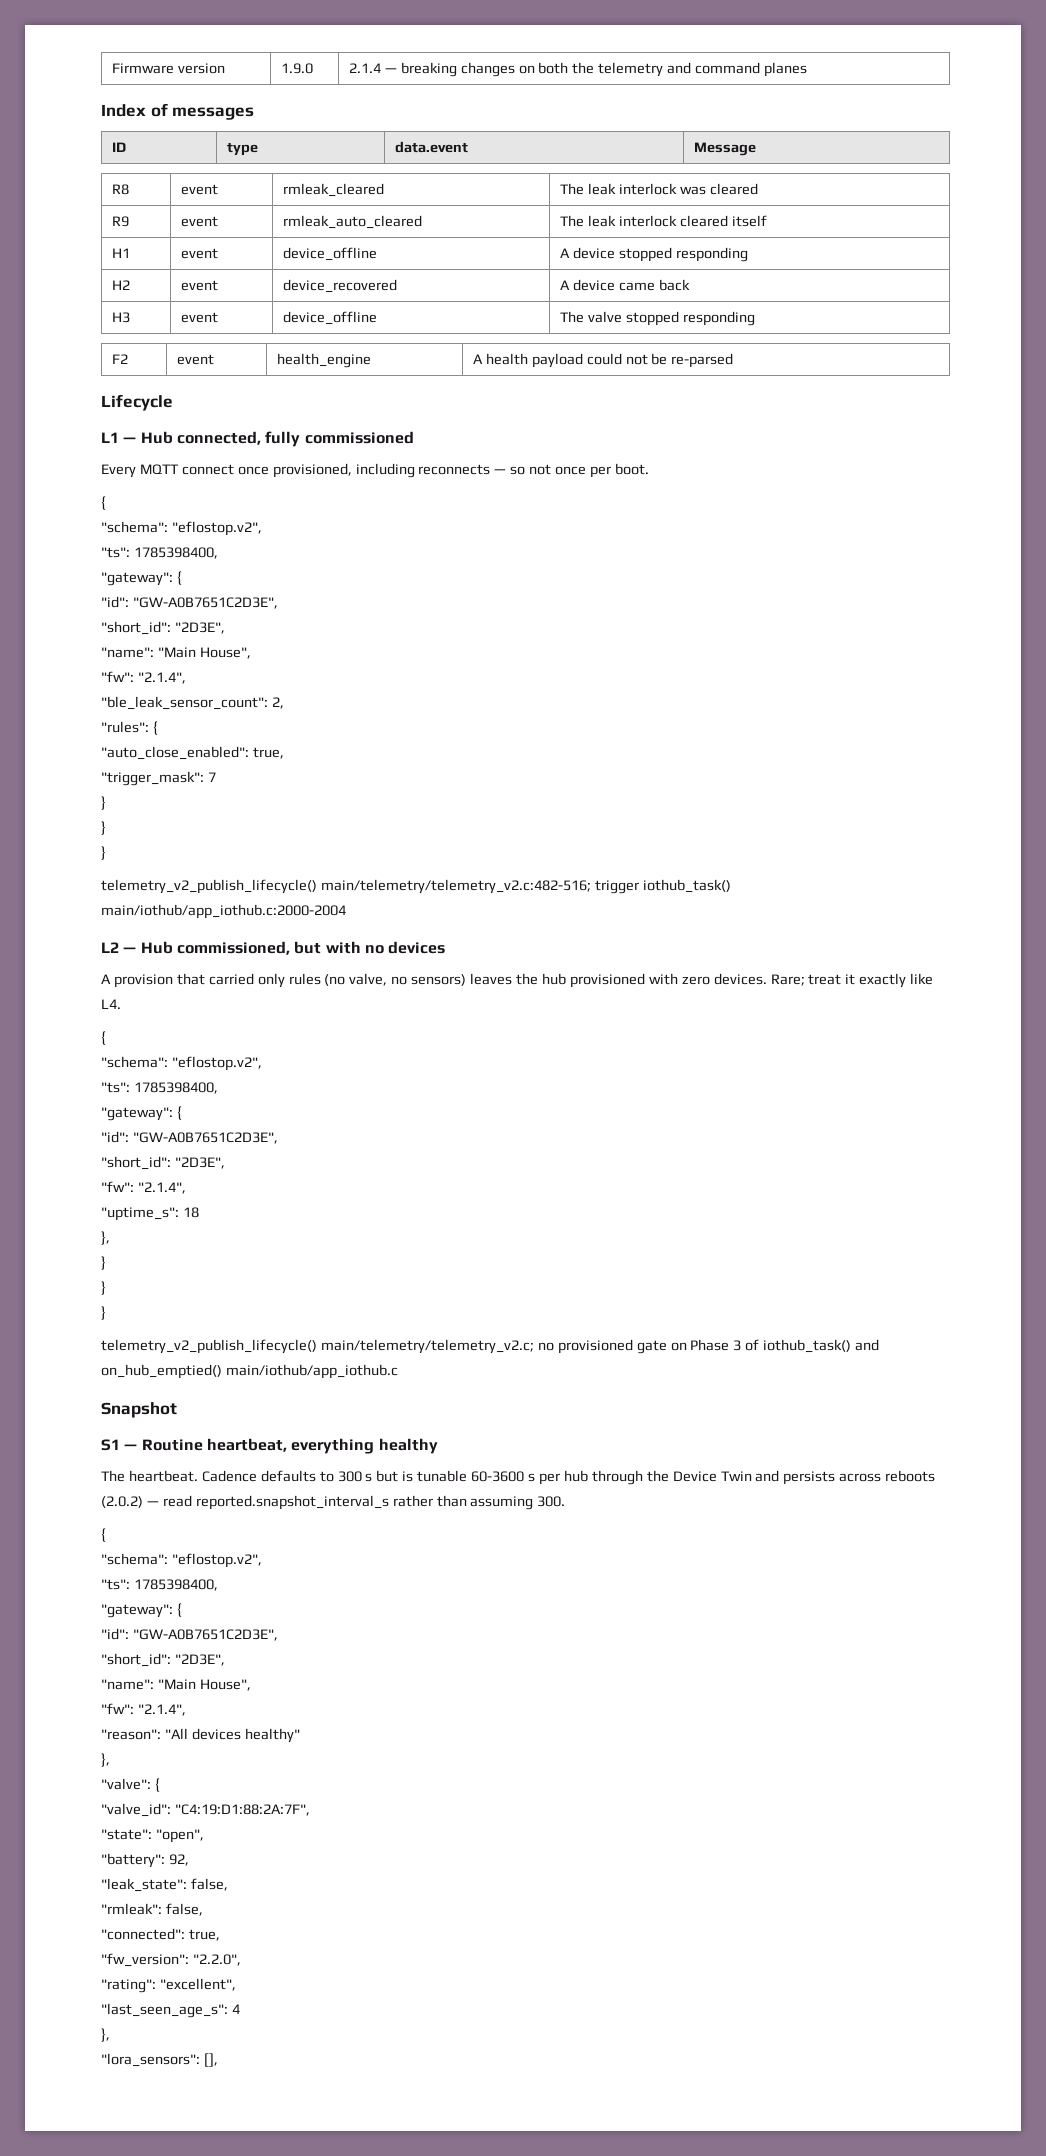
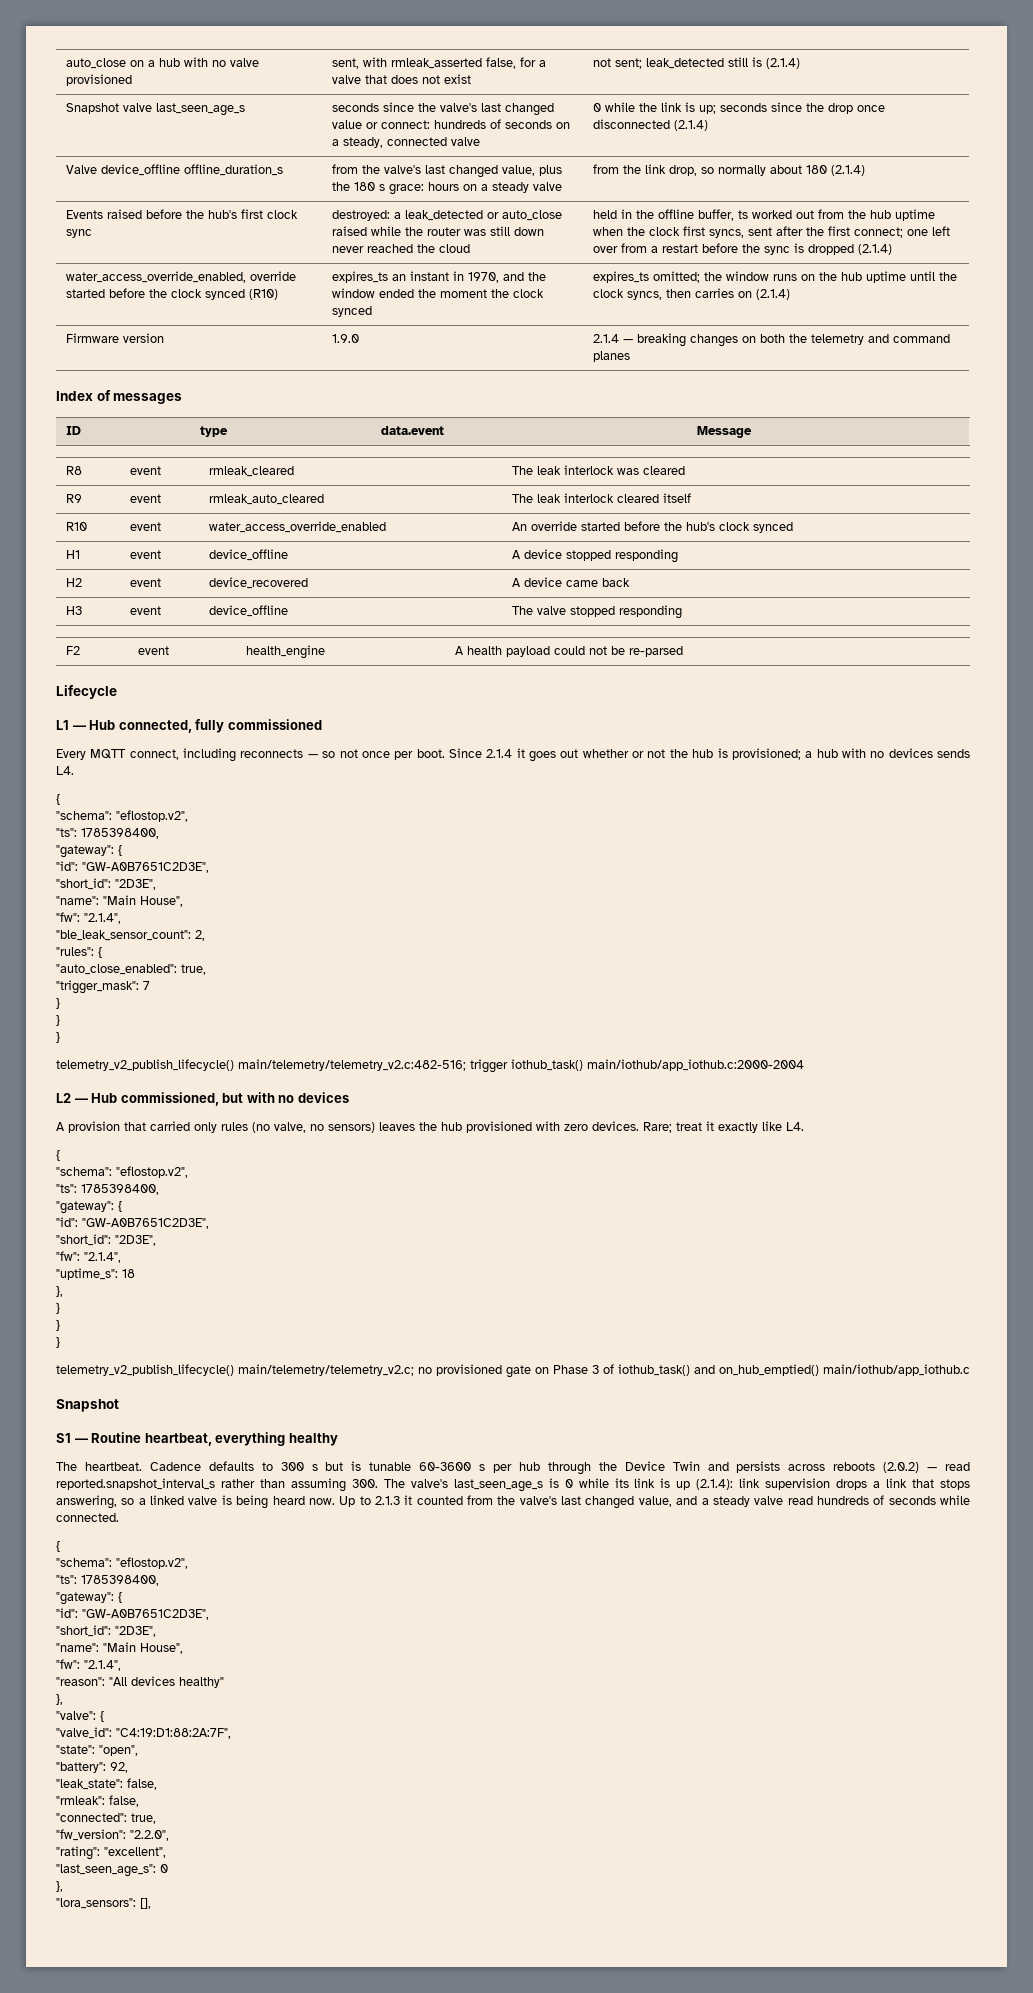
(111, 68) none -> [65,57,259,69] [65,74,132,86] [331,57,546,69] [331,74,471,84] [592,57,800,69] [65,103,245,116] [331,102,554,116] [331,119,570,129] [331,137,480,148] [592,102,885,114] [592,119,708,131] [65,164,283,176] [331,164,562,178] [331,182,562,195] [592,164,865,176] [65,209,298,219] [65,229,92,238] [331,210,562,221] [331,226,544,236] [331,244,470,253] [592,209,935,221] [592,226,950,238] [592,243,892,255] [65,271,296,283] [65,288,278,300] [331,271,546,283] [331,288,544,298] [331,306,372,317] [592,271,957,283] [592,288,790,300] auto_close on a hub with no valve provisioned | sent, with rmleak_asserted false, for a valve that does not exist | not sent; leak_detected still is (2.1.4) // Snapshot valve last_seen_age_s | seconds since the valve's last changed value or connect: hundreds of seconds on a steady, connected valve | 0 while the link is up; seconds since the drop once disconnected (2.1.4) // Valve device_offline offline_duration_s | from the valve's last changed value, plus the 180 s grace: hours on a steady valve | from the link drop, so normally about 180 (2.1.4) // Events raised before the hub's first clock sync | destroyed: a leak_detected or auto_close raised while the router was still down never reached the cloud | held in the offline buffer, ts worked out from the hub uptime when the clock first syncs, sent after the first connect; one left over from a restart before the sync is dropped (2.1.4) // water_access_override_enabled, override started before the clock synced (R10) | expires_ts an instant in 1970, and the window ended the moment the clock synced | expires_ts omitted; the window runs on the hub uptime until the clock syncs, then carries on (2.1.4) //
(767, 221) none -> [65,522,87,531] [129,522,161,531] [208,521,386,533] [511,521,793,533] // R10 | event | water_access_override_enabled | An override started before the hub's clock synced
[181,463,352,478] connect once provisioned, -> [129,749,179,760] connect,
(649, 469) none -> [448,748,971,762] [56,766,74,775] Since 2.1.4 it goes out whether or not the hub is provisioned; a hub with no devices sends L4.
(566, 1501) none -> [383,1478,971,1492] [56,1495,971,1509] [56,1513,119,1522] The valve's last_seen_age_s is 0 while its link is up (2.1.4): link supervision drops a link that stops answering, so a linked valve is being heard now. Up to 2.1.3 it counted from the valve's last changed value, and a steady valve read hundreds of seconds while connected.
[231,2004,240,2014] 4 -> [160,1864,168,1873] 0

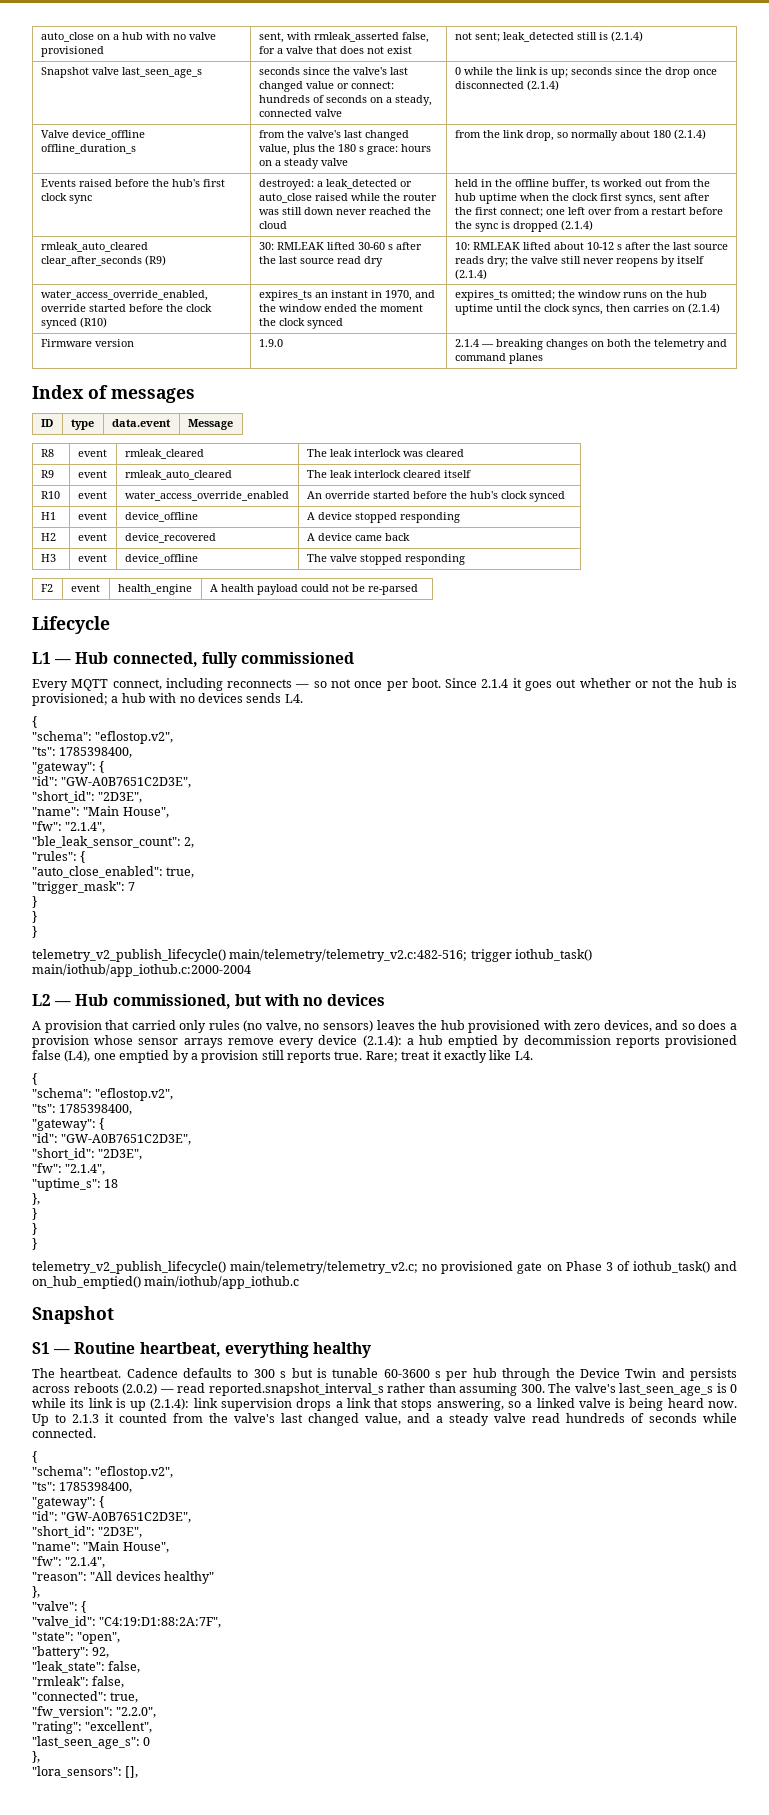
(892, 249) none -> [40,242,148,252] [40,255,166,266] [258,242,422,250] [258,256,383,267] [454,242,728,250] [454,256,704,267] [454,269,487,280] // rmleak_auto_cleared clear_after_seconds (R9) | 30: RMLEAK lifted 30-60 s after the last source read dry | 10: RMLEAK lifted about 10-12 s after the last source reads dry; the valve still never reopens by itself (2.1.4)
[592,1121,639,1131] devices. -> [603,1020,737,1032] [32,1035,737,1048] [32,1050,363,1063] devices, and so does a provision whose sensor arrays remove every device (2.1.4): a hub emptied by decommission reports provisioned false (L4), one emptied by a provision still reports true.

